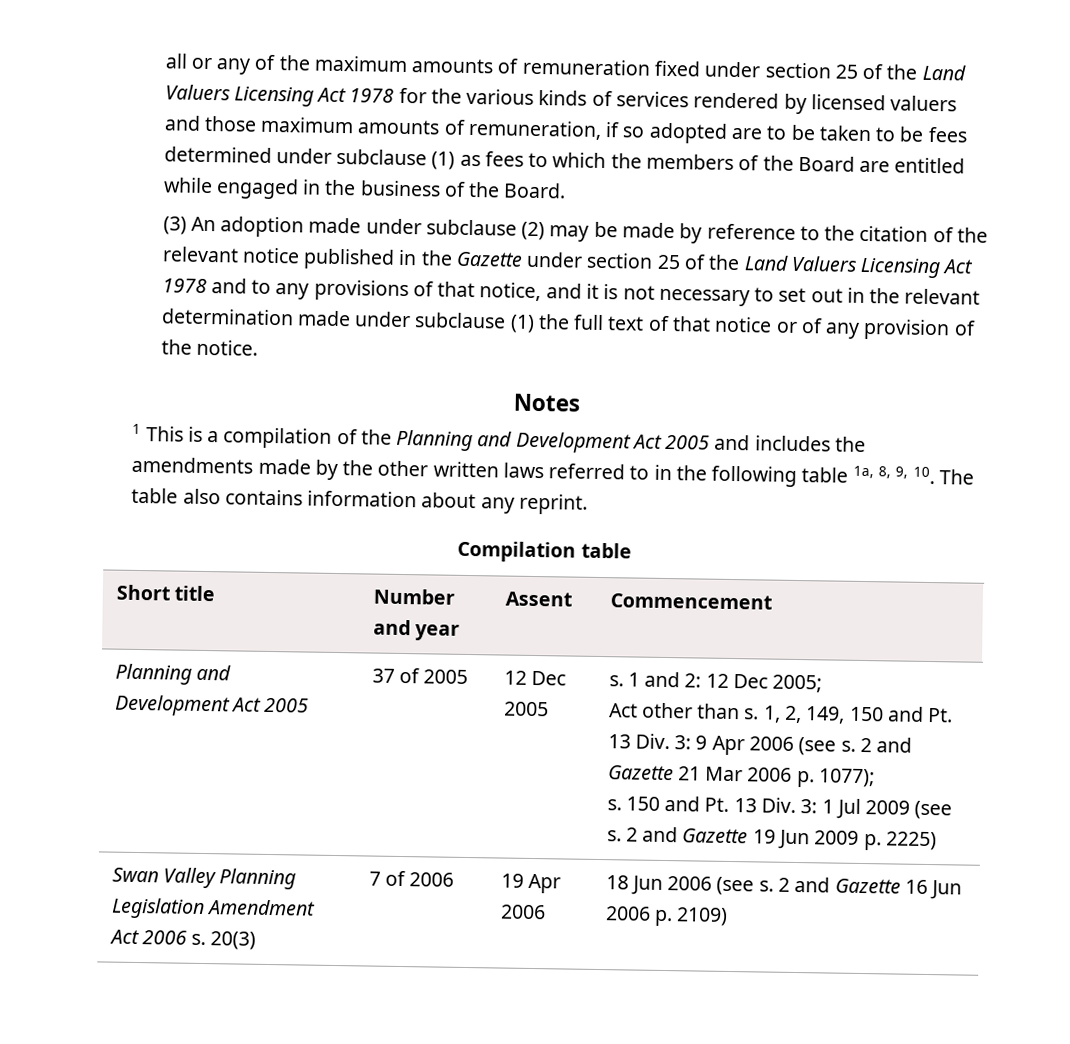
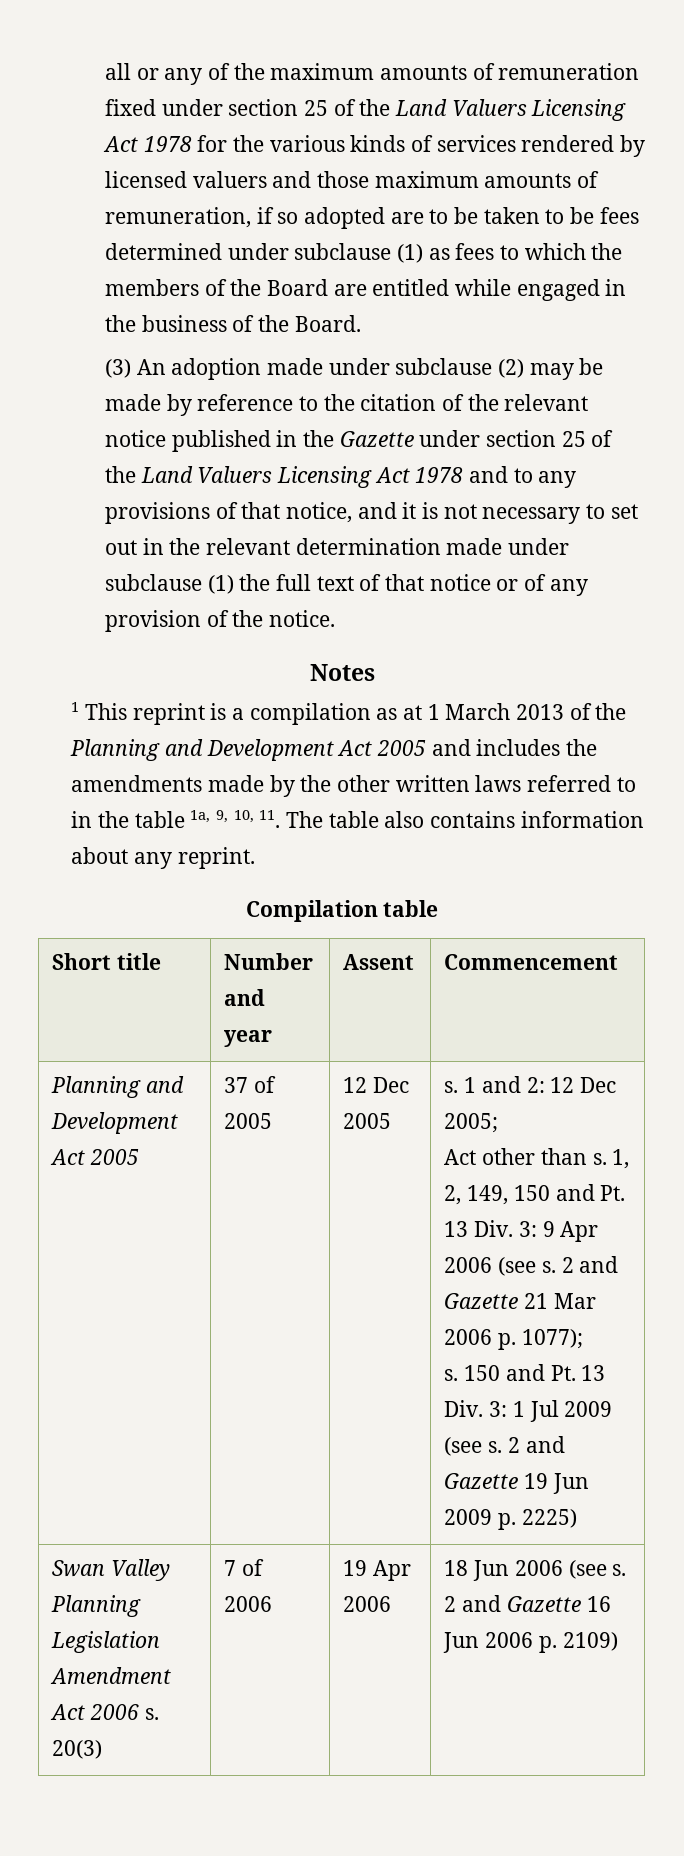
(184, 434) none -> [132,703,205,725] reprint
(333, 438) none -> [376,703,565,720] as at 1 March 2013
[711,465,798,487] following -> (130, 819) none
[878,466,935,485] 8, 9, 10. -> [216,810,281,828] 9, 10, 11.

